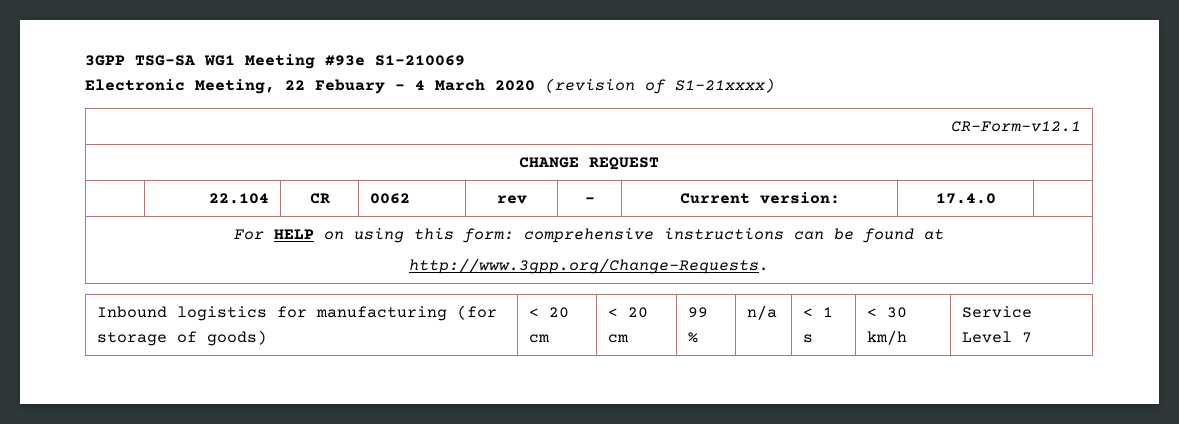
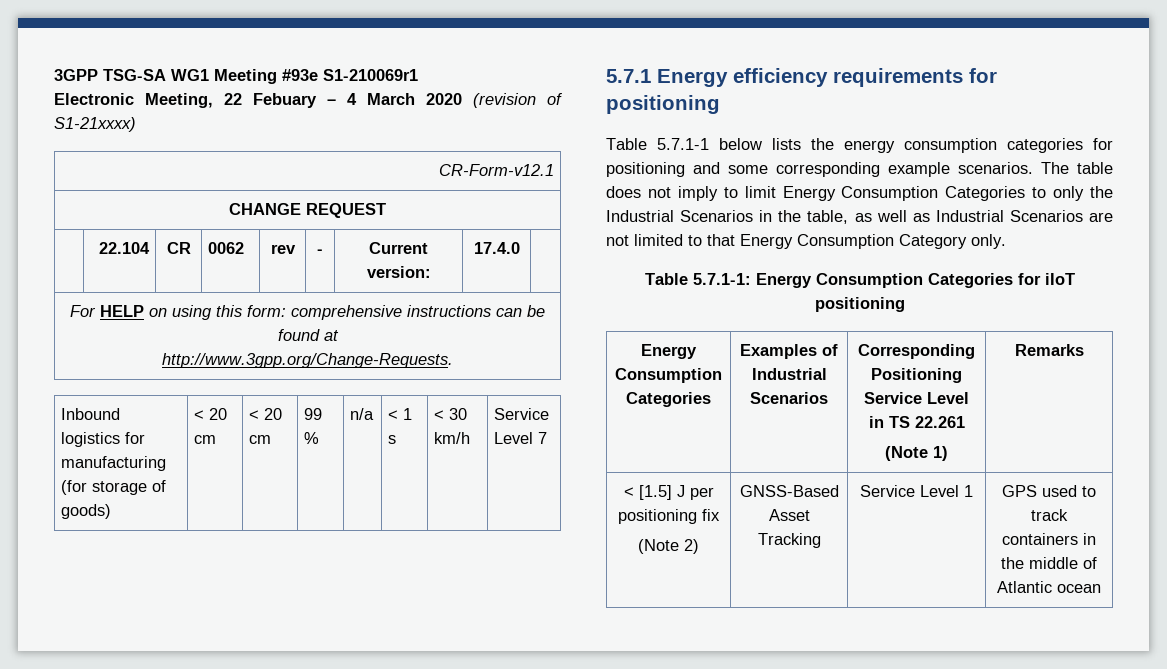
[375,55,465,66] S1-210069 -> [323,69,418,81] S1-210069r1
(1033, 337) none -> [606,68,997,87] [606,95,720,114] [606,138,1113,153] [606,162,1113,177] [606,186,1113,201] [606,210,1113,224] [606,234,1006,249] [644,273,1075,288] [814,297,905,312] [641,344,697,359] [615,368,722,383] [626,392,711,407] [740,344,838,359] [751,368,827,380] [750,392,828,404] [858,344,975,359] [871,368,962,383] [864,392,969,404] [868,416,965,428] [885,446,948,461] [1014,344,1084,356] [623,485,714,500] [618,509,720,524] [638,539,699,554] [739,485,839,497] [768,509,810,521] [757,533,821,548] [860,485,973,497] [1002,485,1096,497] [1031,509,1068,521] [1002,533,1096,545] [1001,557,1097,569] [997,581,1101,593] // 5.7.1 Energy efficiency requirements for positioning // Table 5.7.1-1 below lists the energy consumption categories for positioning and some corresponding example scenarios. The table does not imply to limit Energy Consumption Categories to only the Industrial Scenarios in the table, as well as Industrial Scenarios are not limited to that Energy Consumption Category only. // Table 5.7.1-1: Energy Consumption Categories for iIoT positioning // Energy Consumption Categories | Examples of Industrial Scenarios | Corresponding Positioning Service Level in TS 22.261 // (Note 1) | Remarks // < [1.5] J per positioning fix // (Note 2) | GNSS-Based Asset Tracking | Service Level 1 | GPS used to track containers in the middle of Atlantic ocean

